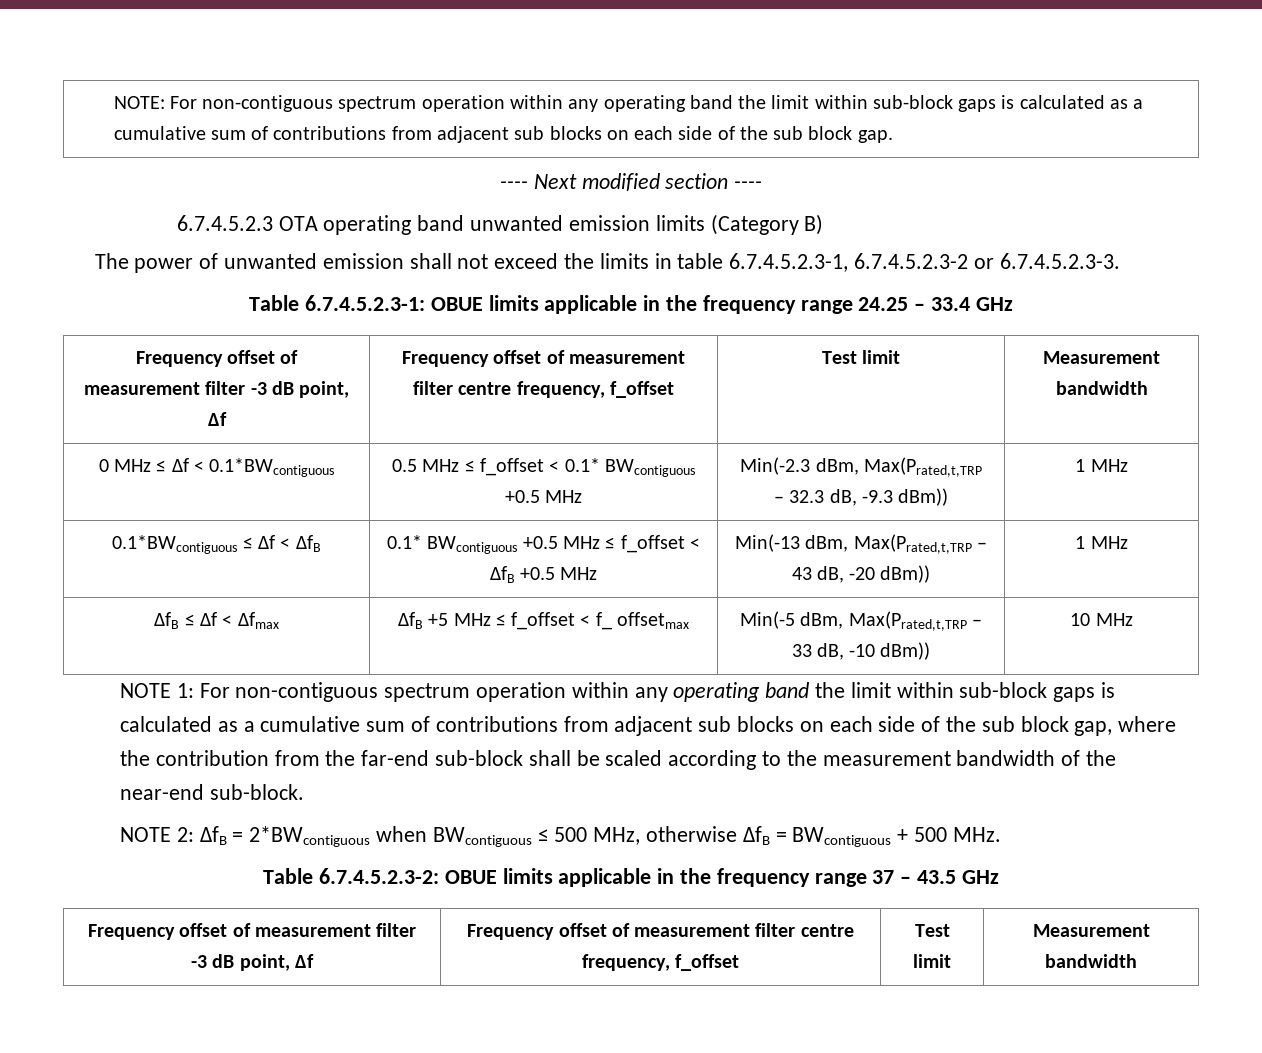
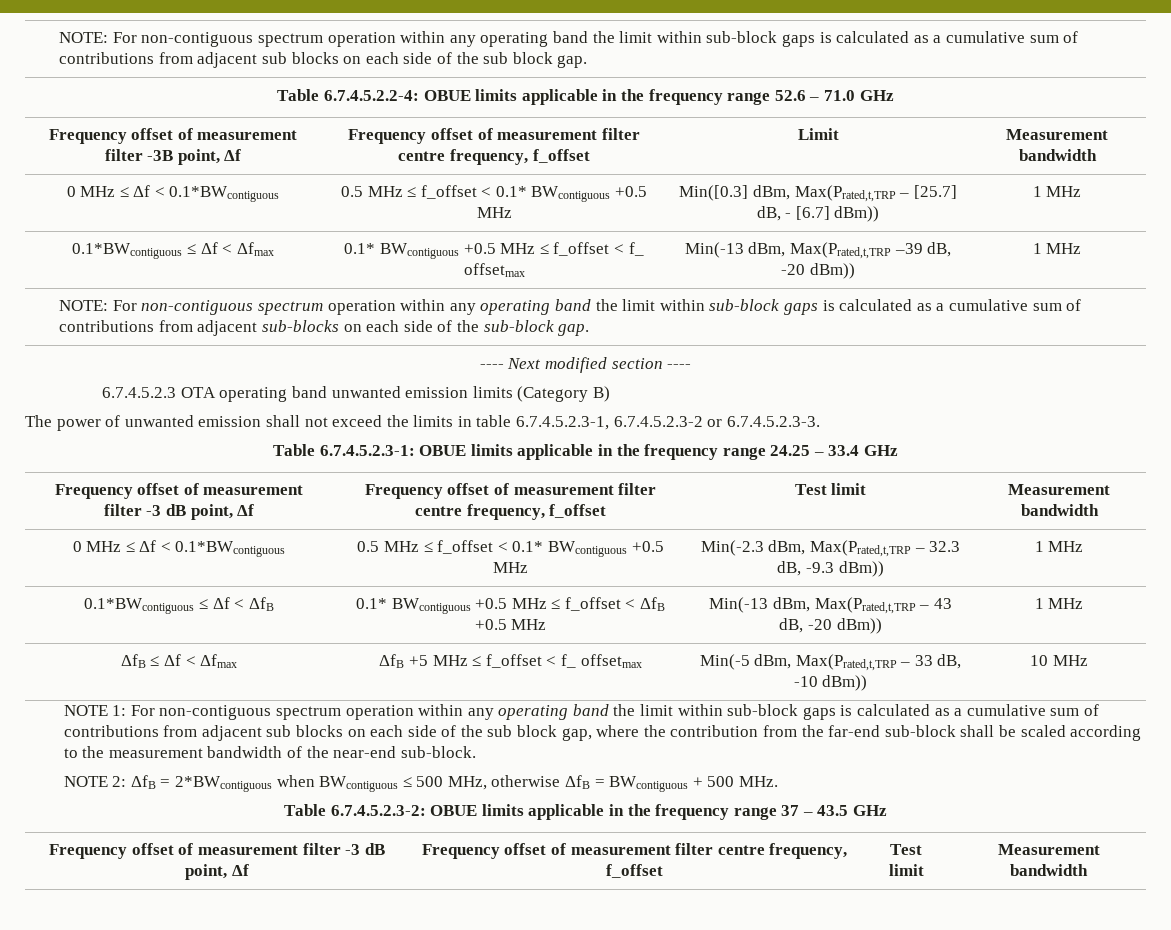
(893, 136) none -> [277,89,894,105] [48,128,298,144] [104,149,242,165] [348,128,640,144] [398,149,590,165] [797,128,839,140] [1006,129,1108,140] [1018,149,1097,161] [66,185,280,202] [340,185,648,202] [476,207,512,218] [679,185,957,202] [756,206,880,222] [1032,186,1082,197] [72,242,274,259] [344,242,644,259] [463,263,525,277] [684,242,952,259] [781,263,855,279] [1032,243,1082,254] [59,299,1082,315] [59,320,590,336] // Table 6.7.4.5.2.2-4: OBUE limits applicable in the frequency range 52.6 – 71.0 GHz // Frequency offset of measurement filter -3B point, Δf | Frequency offset of measurement filter centre frequency, f_offset | Limit | Measurement bandwidth // 0 MHz ≤ Δf < 0.1*BWcontiguous | 0.5 MHz ≤ f_offset < 0.1* BWcontiguous +0.5 MHz | Min([0.3] dBm, Max(Prated,t,TRP – [25.7] dB, - [6.7] dBm)) | 1 MHz // 0.1*BWcontiguous ≤ Δf < Δfmax | 0.1* BWcontiguous +0.5 MHz ≤ f_offset < f_ offsetmax | Min(-13 dBm, Max(Prated,t,TRP –39 dB, -20 dBm)) | 1 MHz // NOTE: For non-contiguous spectrum operation within any operating band the limit within sub-block gaps is calculated as a cumulative sum of contributions from adjacent sub-blocks on each side of the sub-block gap.

